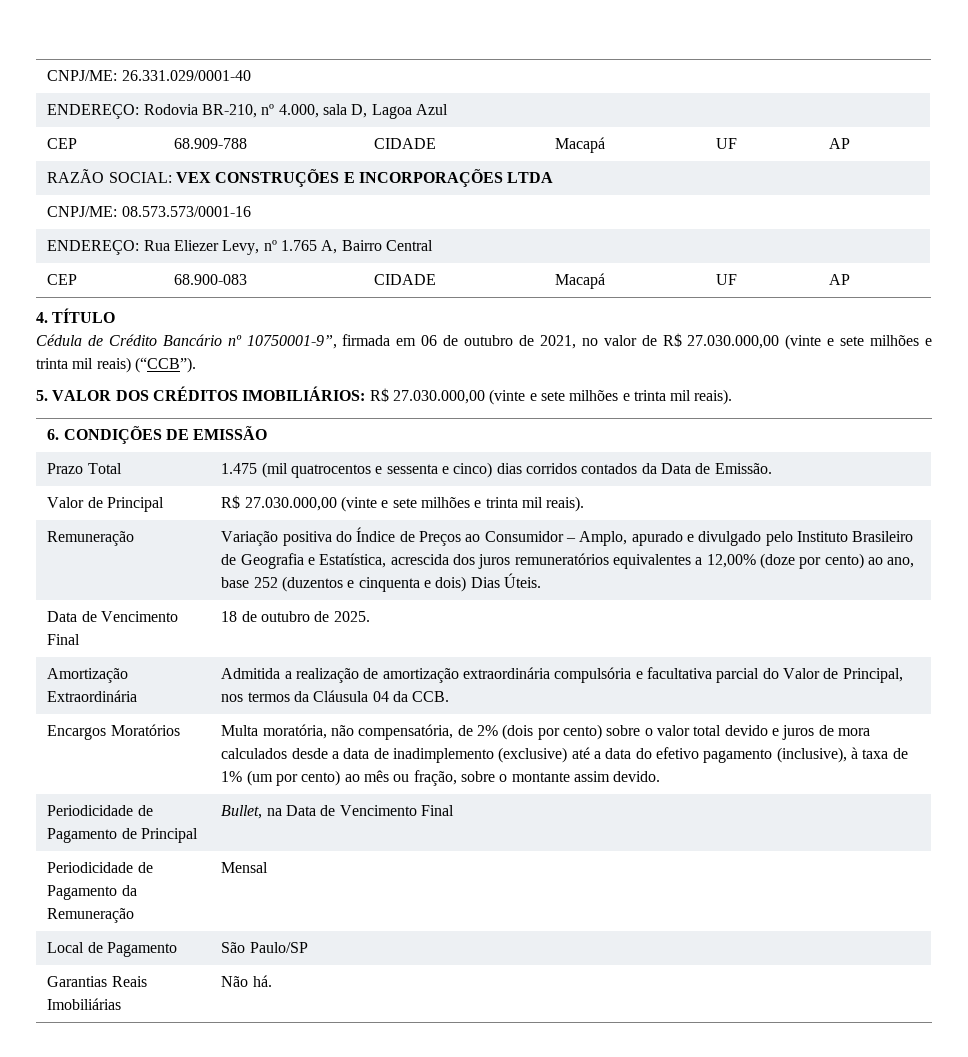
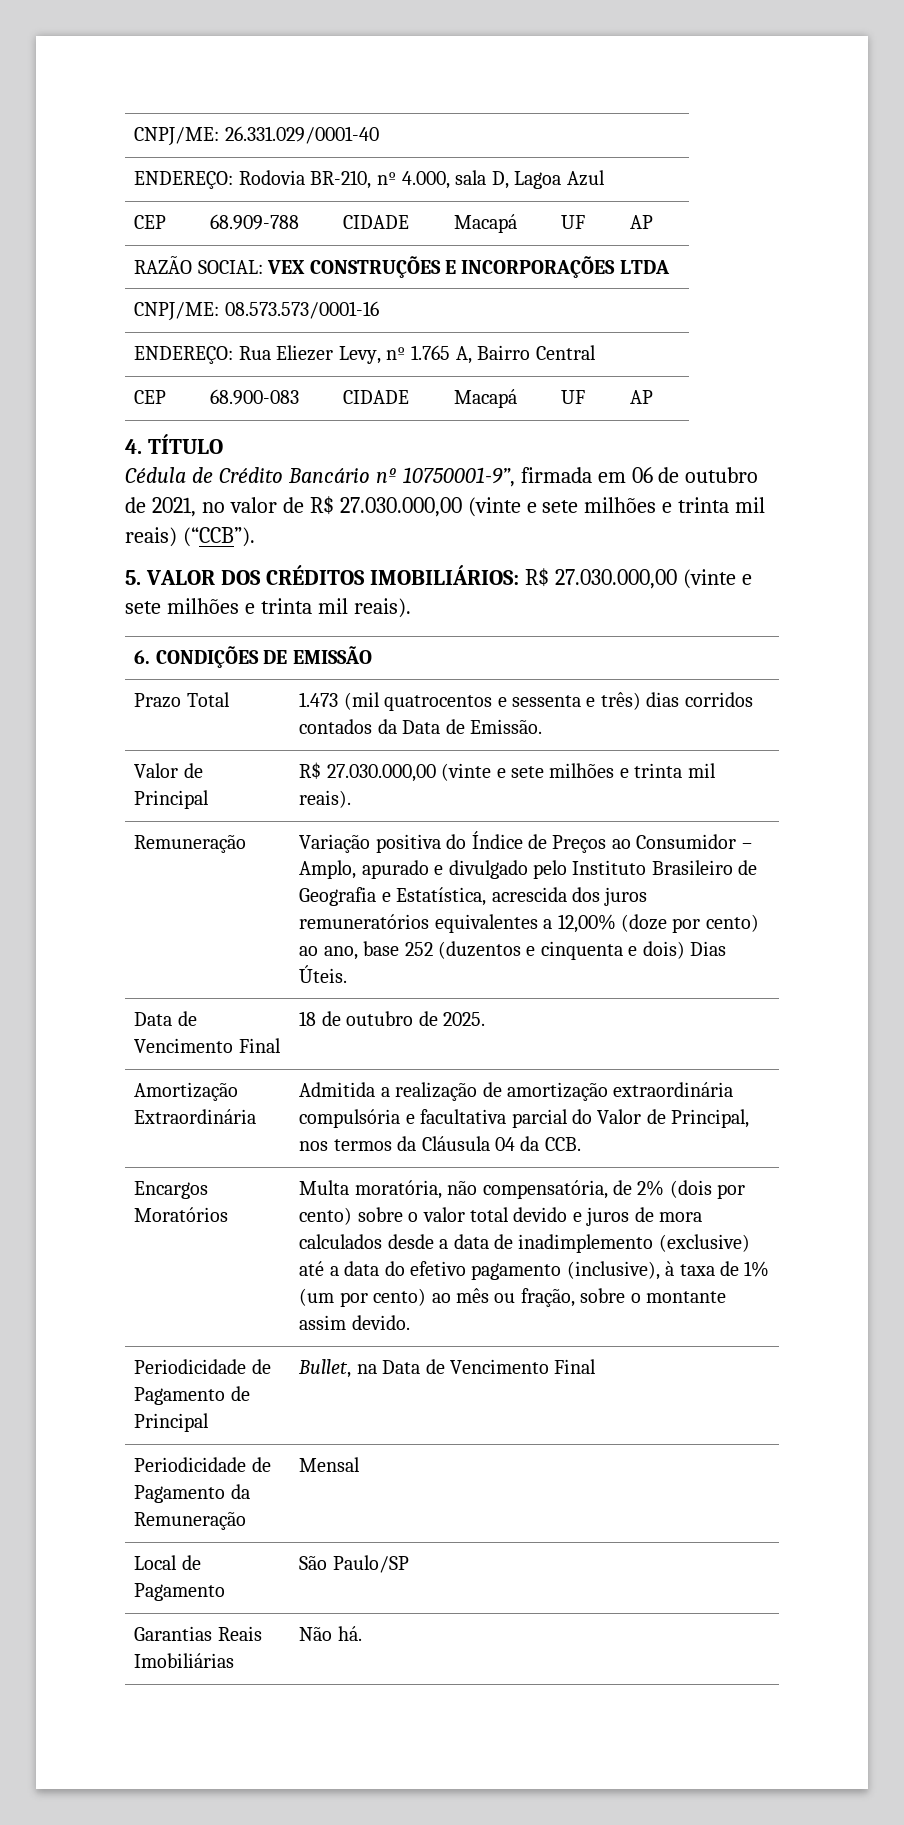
[221,463,258,474] 1.475 -> [299,692,339,707] 1.473
[453,462,493,478] cinco) -> [600,692,641,710] três)

